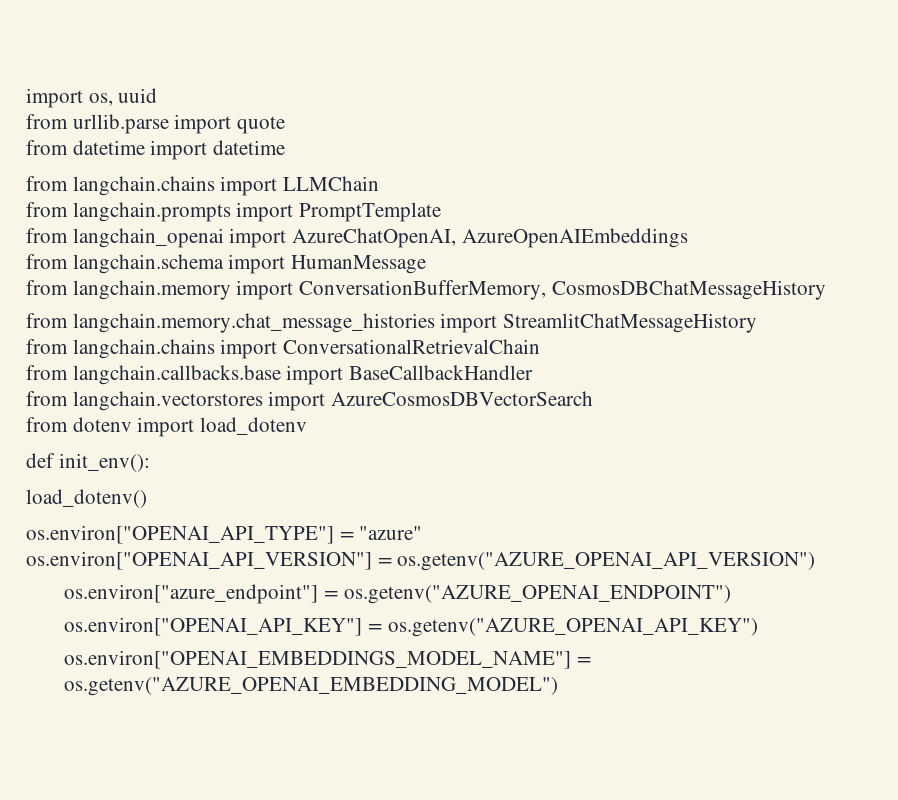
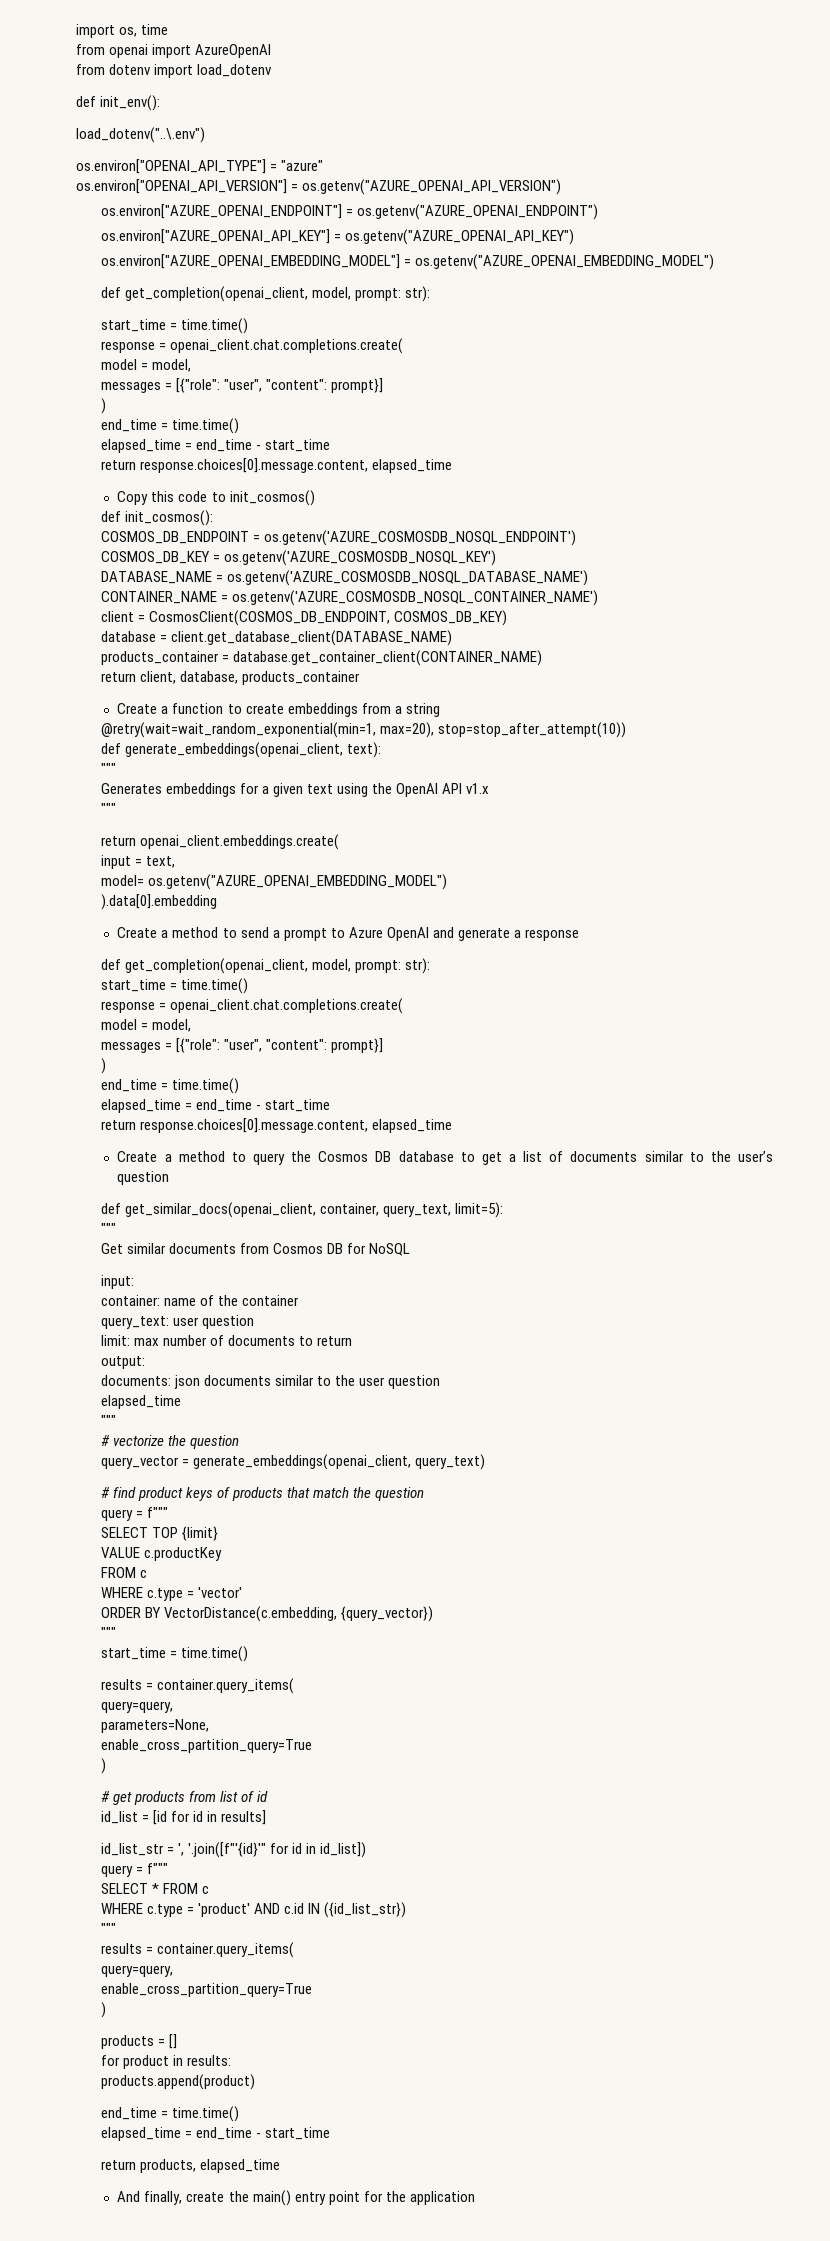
[118,88,158,103] [26,114,286,134] [26,140,286,160] [26,176,380,196] [26,202,442,222] [26,228,688,248] [26,254,427,274] [26,280,826,300] [26,313,758,333] [26,339,541,359] [26,365,534,385] [26,391,594,411] uuid // from urllib.parse import quote // from datetime import datetime // from langchain.chains import LLMChain // from langchain.prompts import PromptTemplate // from langchain_openai import AzureChatOpenAI, AzureOpenAIEmbeddings // from langchain.schema import HumanMessage // from langchain.memory import ConversationBufferMemory, CosmosDBChatMessageHistory // from langchain.memory.chat_message_histories import StreamlitChatMessageHistory // from langchain.chains import ConversationalRetrievalChain // from langchain.callbacks.base import BaseCallbackHandler // from langchain.vectorstores import AzureCosmosDBVectorSearch -> [141,24,169,35] [76,44,272,58] time // from openai import AzureOpenAI
[26,489,147,508] load_dotenv() -> [76,127,205,143] load_dotenv("..\.env")
[64,584,319,604] os.environ["azure_endpoint"] -> [100,204,342,219] os.environ["AZURE_OPENAI_ENDPOINT"]
[64,617,363,636] os.environ["OPENAI_API_KEY"] -> [100,229,330,244] os.environ["AZURE_OPENAI_API_KEY"]
[64,650,572,669] os.environ["OPENAI_EMBEDDINGS_MODEL_NAME"] -> [100,254,400,269] os.environ["AZURE_OPENAI_EMBEDDING_MODEL"]
(559, 686) none -> [100,286,431,302] [100,318,248,334] [100,338,403,354] [100,359,191,372] [100,378,384,393] [100,398,106,414] [100,418,239,434] [100,439,331,453] [100,458,452,473] [117,490,315,506] [100,510,213,526] [100,530,576,546] [100,550,496,566] [100,570,588,586] [100,590,598,606] [100,610,508,626] [100,630,452,646] [100,650,542,666] [100,671,361,685] [117,703,440,717] [100,722,626,738] [100,742,381,758] [100,763,116,774] [100,783,490,797] [100,803,116,814] [100,834,339,850] [100,855,175,869] [100,874,447,890] [100,894,217,910] [117,927,580,941] [100,958,431,974] [100,978,248,994] [100,998,403,1014] [100,1019,191,1032] [100,1038,384,1053] [100,1058,106,1074] [100,1078,239,1094] [100,1099,331,1113] [100,1118,452,1133] [117,1151,773,1165] [117,1171,170,1185] [100,1202,504,1218] [100,1223,116,1234] [100,1243,411,1256] [100,1275,134,1289] [100,1295,300,1306] [100,1315,254,1329] [100,1335,353,1346] [100,1356,145,1369] [100,1375,441,1389] [100,1395,181,1409] [100,1415,116,1426] [100,1435,240,1449] [100,1454,486,1470] [100,1487,425,1501] [100,1507,168,1521] [100,1526,218,1541] [100,1547,222,1561] [100,1567,147,1578] [100,1587,243,1601] [100,1606,434,1622] [100,1627,116,1638] [100,1646,248,1662] [100,1678,294,1694] [100,1701,173,1713] [100,1719,209,1733] [100,1739,312,1753] [100,1758,106,1774] [100,1791,269,1805] [100,1810,267,1825] [100,1842,367,1858] [100,1863,168,1877] [100,1883,210,1894] [100,1902,407,1918] [100,1923,116,1934] [100,1942,294,1958] [100,1965,173,1977] [100,1983,312,1997] [100,2002,106,2018] [100,2034,177,2049] [100,2055,232,2069] [100,2074,255,2090] [100,2106,239,2122] [100,2127,331,2141] [100,2159,280,2173] [117,2190,475,2206] // def get_completion(openai_client, model, prompt: str): // start_time = time.time() // response = openai_client.chat.completions.create( // model = model, // messages = [{"role": "user", "content": prompt}] // ) // end_time = time.time() // elapsed_time = end_time - start_time // return response.choices[0].message.content, elapsed_time // Copy this code to init_cosmos() // def init_cosmos(): // COSMOS_DB_ENDPOINT = os.getenv('AZURE_COSMOSDB_NOSQL_ENDPOINT') // COSMOS_DB_KEY = os.getenv('AZURE_COSMOSDB_NOSQL_KEY') // DATABASE_NAME = os.getenv('AZURE_COSMOSDB_NOSQL_DATABASE_NAME') // CONTAINER_NAME = os.getenv('AZURE_COSMOSDB_NOSQL_CONTAINER_NAME') // client = CosmosClient(COSMOS_DB_ENDPOINT, COSMOS_DB_KEY) // database = client.get_database_client(DATABASE_NAME) // products_container = database.get_container_client(CONTAINER_NAME) // return client, database, products_container // Create a function to create embeddings from a string // @retry(wait=wait_random_exponential(min=1, max=20), stop=stop_after_attempt(10)) // def generate_embeddings(openai_client, text): // """ // Generates embeddings for a given text using the OpenAI API v1.x // """ // return openai_client.embeddings.create( // input = text, // model= os.getenv("AZURE_OPENAI_EMBEDDING_MODEL") // ).data[0].embedding // Create a method to send a prompt to Azure OpenAI and generate a response // def get_completion(openai_client, model, prompt: str): // start_time = time.time() // response = openai_client.chat.completions.create( // model = model, // messages = [{"role": "user", "content": prompt}] // ) // end_time = time.time() // elapsed_time = end_time - start_time // return response.choices[0].message.content, elapsed_time // Create a method to query the Cosmos DB database to get a list of documents similar to the user’s question // def get_similar_docs(openai_client, container, query_text, limit=5): // """ // Get similar documents from Cosmos DB for NoSQL // input: // container: name of the container // query_text: user question // limit: max number of documents to return // output: // documents: json documents similar to the user question // elapsed_time // """ // # vectorize the question // query_vector = generate_embeddings(openai_client, query_text) // # find product keys of products that match the question // query = f""" // SELECT TOP {limit} // VALUE c.productKey // FROM c // WHERE c.type = 'vector' // ORDER BY VectorDistance(c.embedding, {query_vector}) // """ // start_time = time.time() // results = container.query_items( // query=query, // parameters=None, // enable_cross_partition_query=True // ) // # get products from list of id // id_list = [id for id in results] // id_list_str = ', '.join([f"'{id}'" for id in id_list]) // query = f""" // SELECT * FROM c // WHERE c.type = 'product' AND c.id IN ({id_list_str}) // """ // results = container.query_items( // query=query, // enable_cross_partition_query=True // ) // products = [] // for product in results: // products.append(product) // end_time = time.time() // elapsed_time = end_time - start_time // return products, elapsed_time // And finally, create the main() entry point for the application

